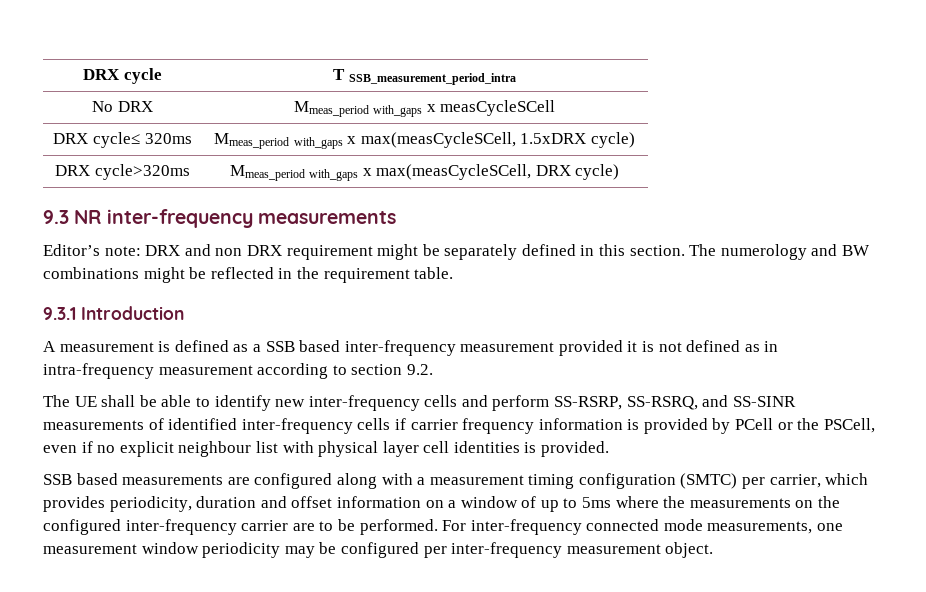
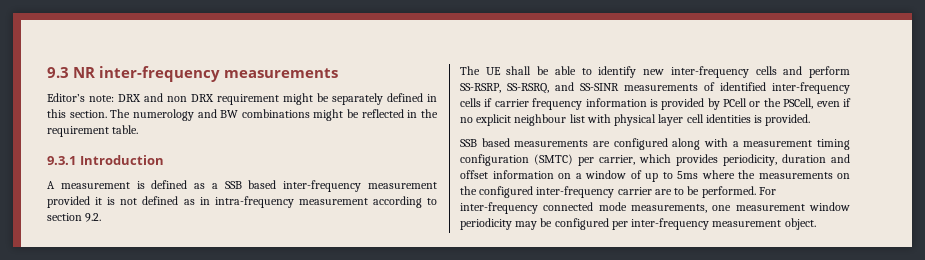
[83,68,162,84] [333,69,516,85] [92,101,153,112] [293,100,556,117] [53,132,192,148] [214,132,635,149] [55,164,190,180] [229,164,620,181] DRX cycle | T SSB_measurement_period_intra // No DRX | Mmeas_period with_gaps x measCycleSCell // DRX cycle≤ 320ms | Mmeas_period with_gaps x max(measCycleSCell, 1.5xDRX cycle) // DRX cycle>320ms | Mmeas_period with_gaps x max(measCycleSCell, DRX cycle) // -> (47, 72) none

